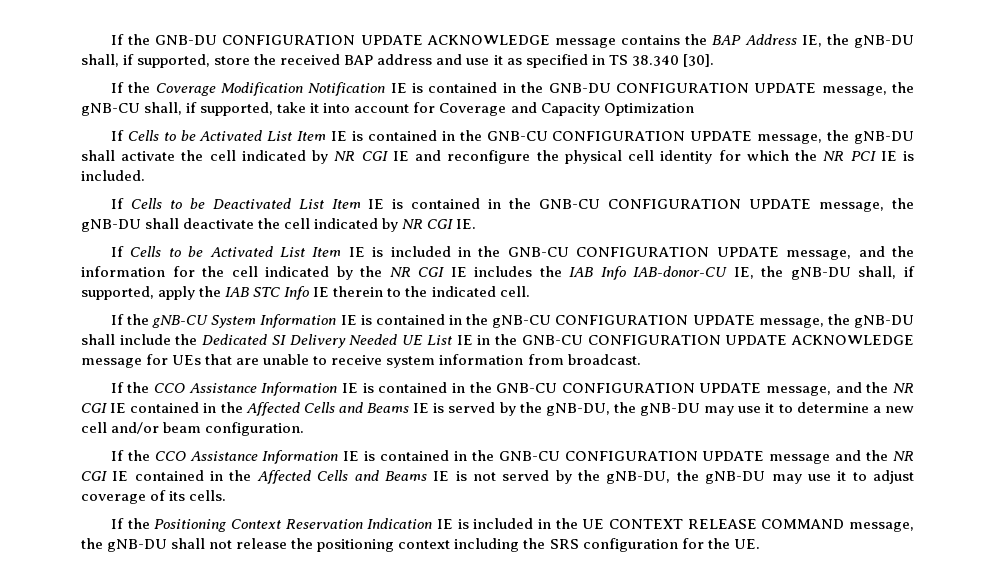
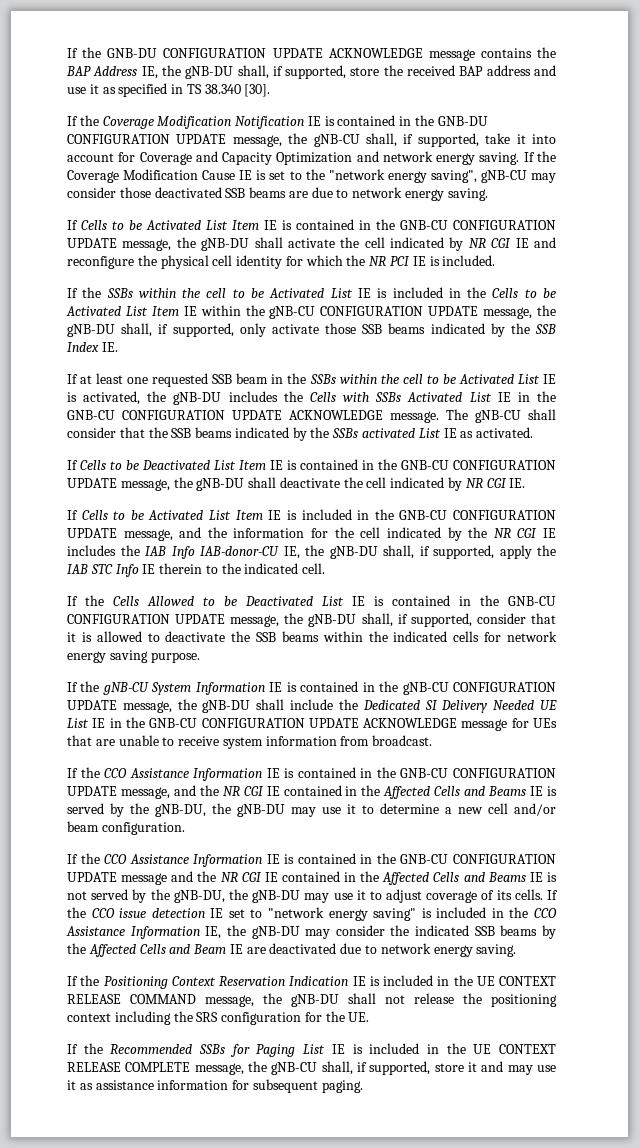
(694, 109) none -> [356,151,556,165] [67,169,556,183] [67,187,488,201] and network energy saving. If the Coverage Modification Cause IE is set to the "network energy saving", gNB-CU may consider those deactivated SSB beams are due to network energy saving.
(145, 175) none -> [67,287,557,298] [66,305,556,319] [67,323,557,337] [67,342,118,352] [67,373,556,387] [67,391,556,405] [67,409,556,423] [67,427,534,441] // If the SSBs within the cell to be Activated List IE is included in the Cells to be Activated List Item IE within the gNB-CU CONFIGURATION UPDATE message, the gNB-DU shall, if supported, only activate those SSB beams indicated by the SSB Index IE. // If at least one requested SSB beam in the SSBs within the cell to be Activated List IE is activated, the gNB-DU includes the Cells with SSBs Activated List IE in the GNB-CU CONFIGURATION UPDATE ACKNOWLEDGE message. The gNB-CU shall consider that the SSB beams indicated by the SSBs activated List IE as activated.
(530, 291) none -> [67,595,556,606] [67,613,556,627] [67,631,558,642] [67,650,200,663] // If the Cells Allowed to be Deactivated List IE is contained in the GNB-CU CONFIGURATION UPDATE message, the gNB-DU shall, if supported, consider that it is allowed to deactivate the SSB beams within the indicated cells for network energy saving purpose.
(227, 495) none -> [547,890,558,900] [67,907,557,921] [66,925,556,939] [67,943,517,957] If the CCO issue detection IE set to "network energy saving" is included in the CCO Assistance Information IE, the gNB-DU may consider the indicated SSB beams by the Affected Cells and Beam IE are deactivated due to network energy saving.
(760, 544) none -> [67,1043,556,1057] [67,1061,556,1075] [67,1079,363,1093] // If the Recommended SSBs for Paging List IE is included in the UE CONTEXT RELEASE COMPLETE message, the gNB-CU shall, if supported, store it and may use it as assistance information for subsequent paging.

